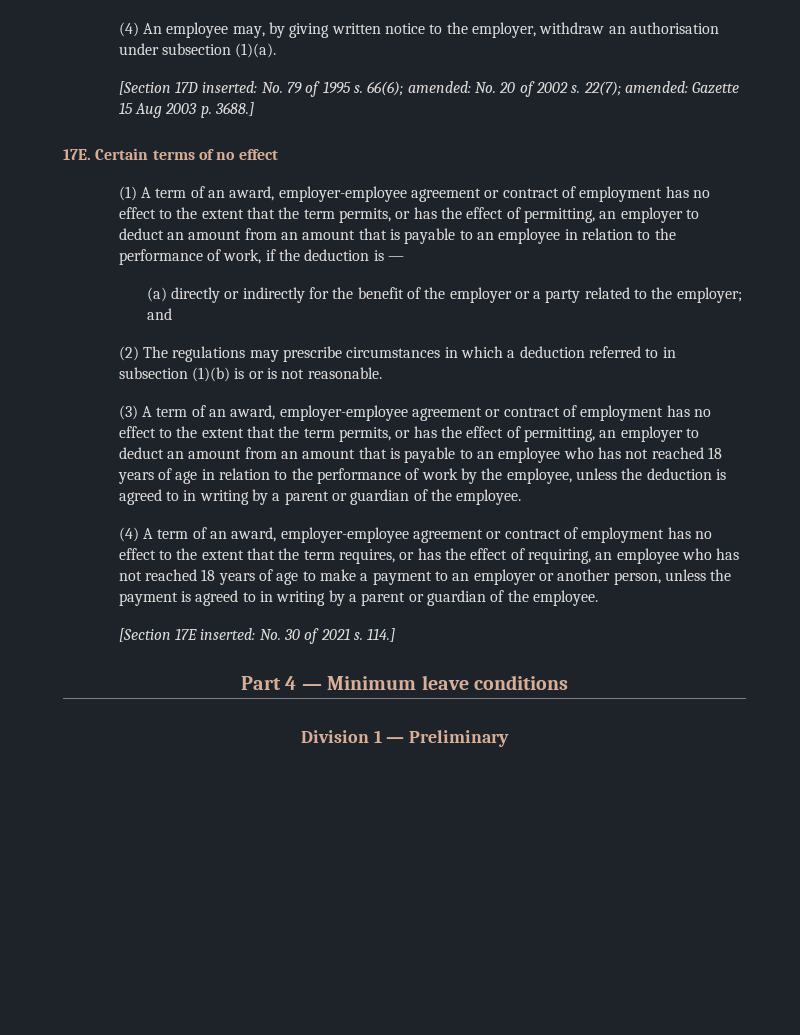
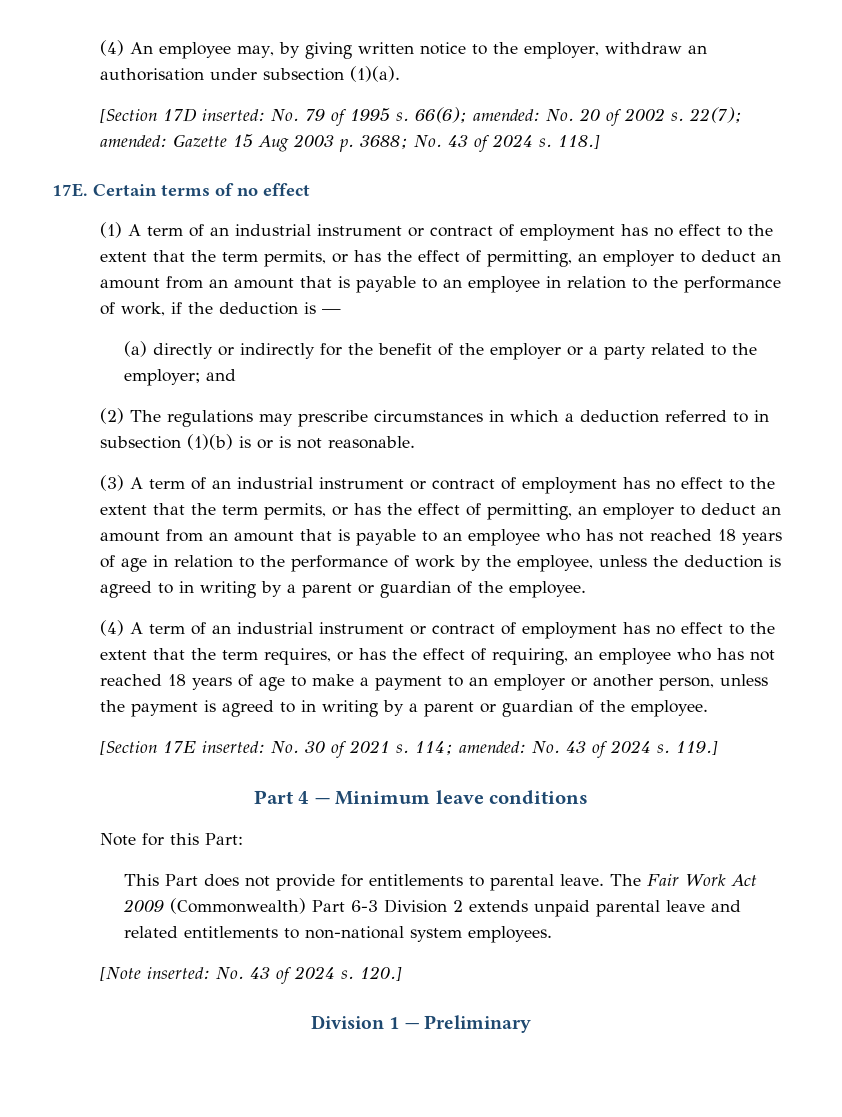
[215,102,255,116] 3688.] -> [359,134,600,152] 3688; No. 43 of 2024 s. 118.]
[229,186,481,202] award, employer-employee agreement -> [234,224,402,236] industrial instrument
[230,405,482,421] award, employer-employee agreement -> [236,477,404,489] industrial instrument
[231,527,483,543] award, employer-employee agreement -> [236,622,404,634] industrial instrument
[367,628,396,642] 114.] -> [414,740,718,758] 114; amended: No. 43 of 2024 s. 119.]
(568, 682) none -> [99,833,243,846] [123,874,757,891] [122,898,741,917] [123,926,552,943] [99,966,402,984] // Note for this Part: // This Part does not provide for entitlements to parental leave. The Fair Work Act 2009 (Commonwealth) Part 6-3 Division 2 extends unpaid parental leave and related entitlements to non-national system employees. // [Note inserted: No. 43 of 2024 s. 120.]

